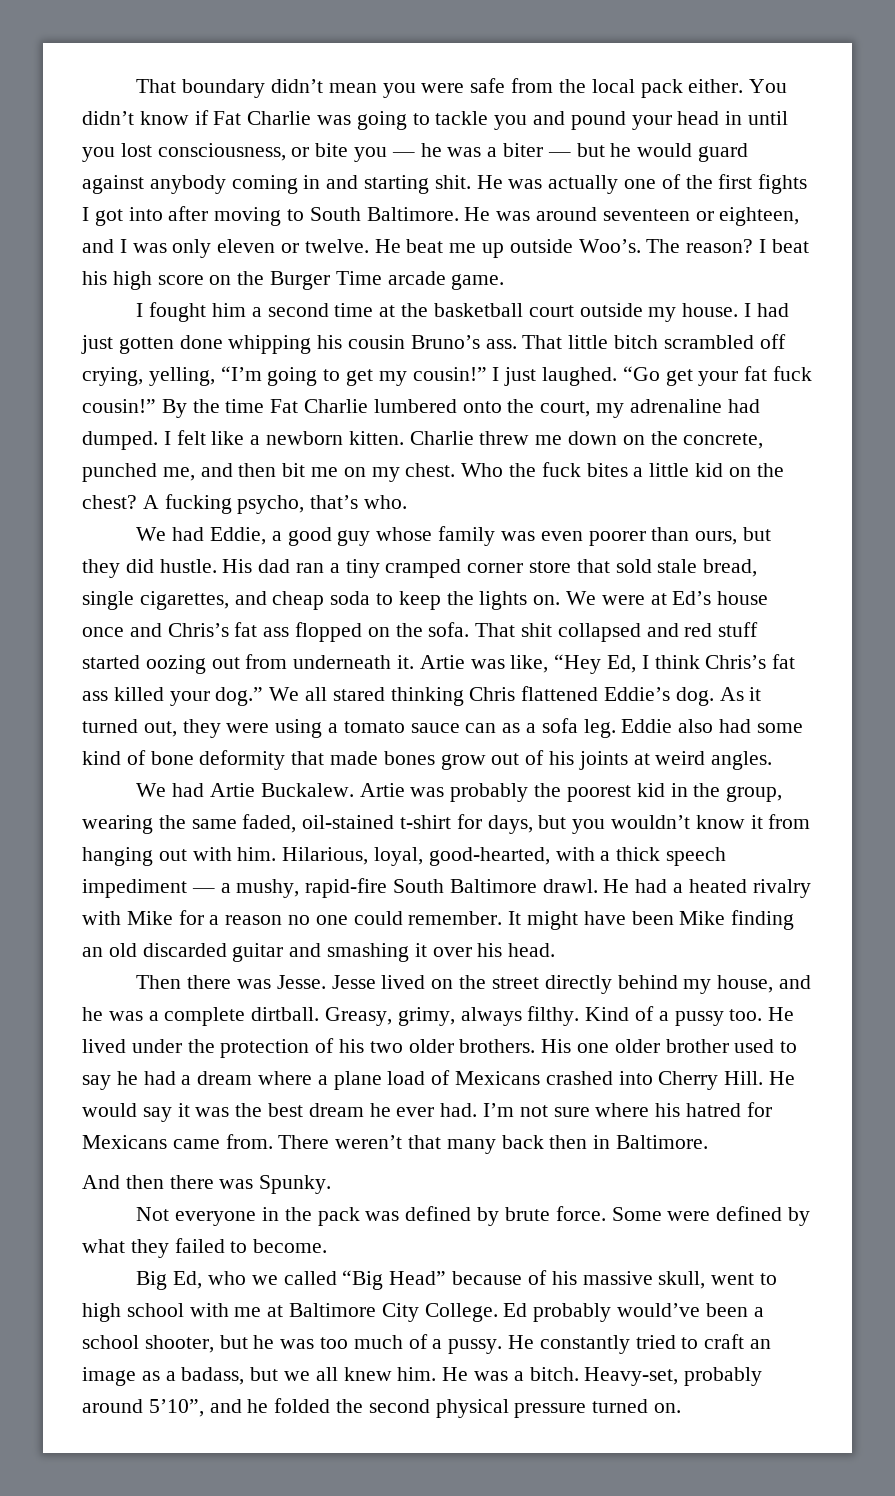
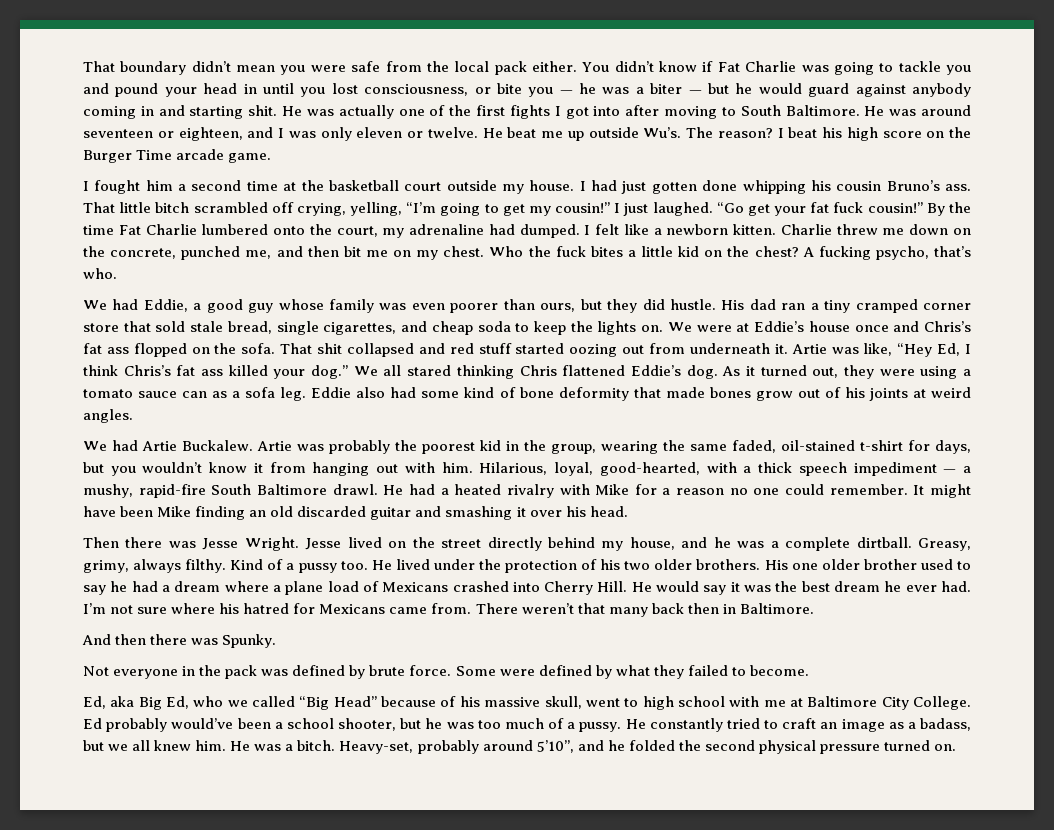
[578,239,641,253] Woo’s. -> [643,127,682,138] Wu’s.
[672,591,712,605] Ed’s -> [754,321,805,332] Eddie’s
[276,975,326,989] Jesse. -> [202,537,299,551] Jesse Wright.
(328, 1246) none -> [83,696,135,709] Ed, aka

